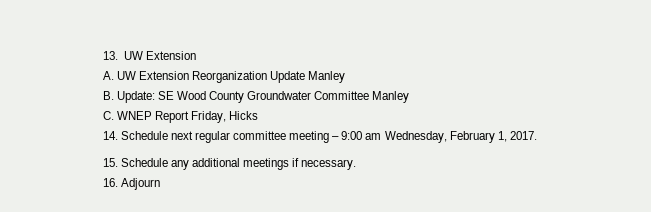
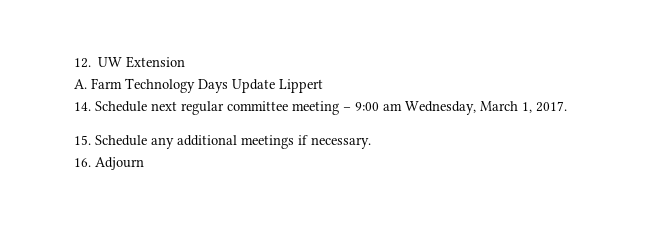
[102,51,118,60] 13. -> [73,58,91,68] 12.
[116,71,346,83] [102,91,410,103] [102,111,258,123] UW Extension Reorganization Update Manley // B. Update: SE Wood County Groundwater Committee Manley // C. WNEP Report Friday, Hicks -> [90,78,323,93] Farm Technology Days Update Lippert
[449,131,495,143] February -> [479,101,518,111] March

